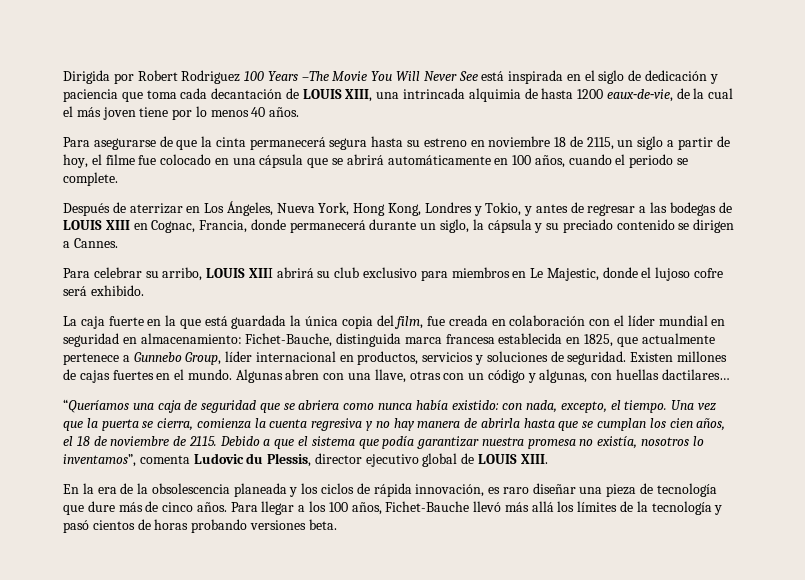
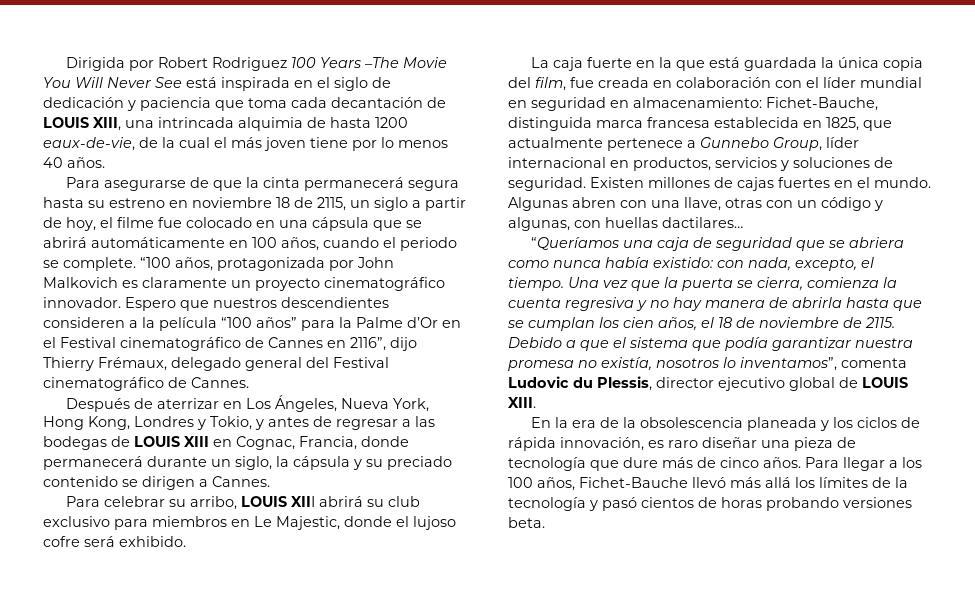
(118, 179) none -> [140,257,394,271] [43,277,445,291] [43,297,389,311] [43,317,461,331] [43,337,417,351] [43,357,389,371] [43,377,249,391] “100 años, protagonizada por John Malkovich es claramente un proyecto cinematográfico innovador. Espero que nuestros descendientes consideren a la película “100 años” para la Palme d’Or en el Festival cinematográfico de Cannes en 2116”, dijo Thierry Frémaux, delegado general del Festival cinematográfico de Cannes.

